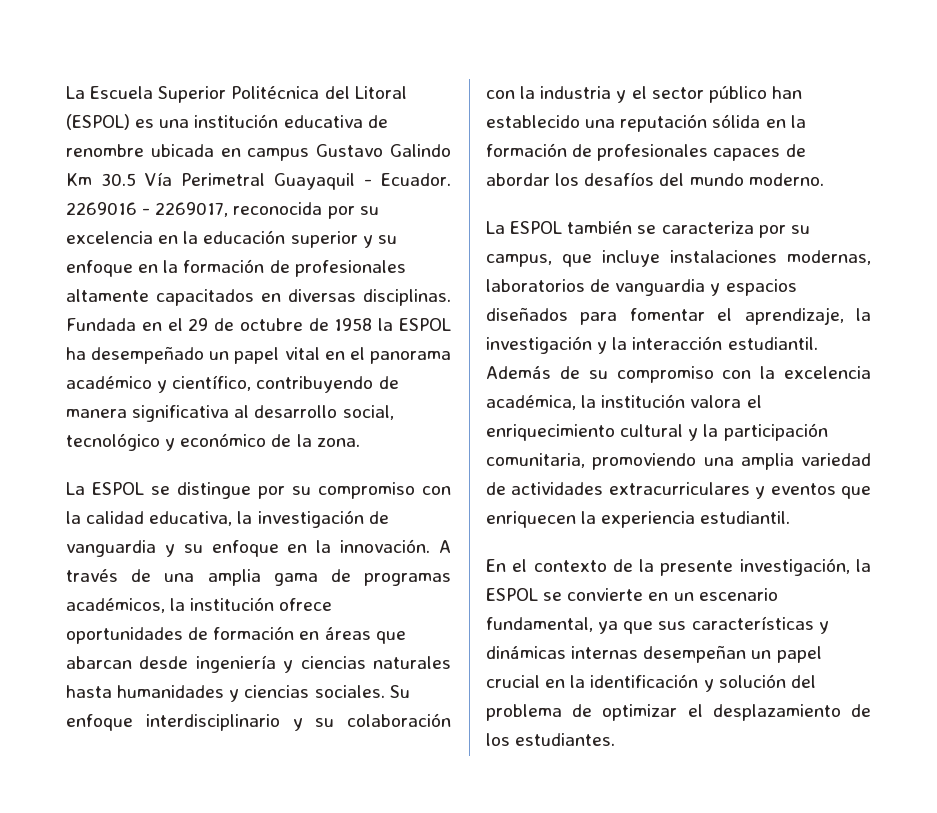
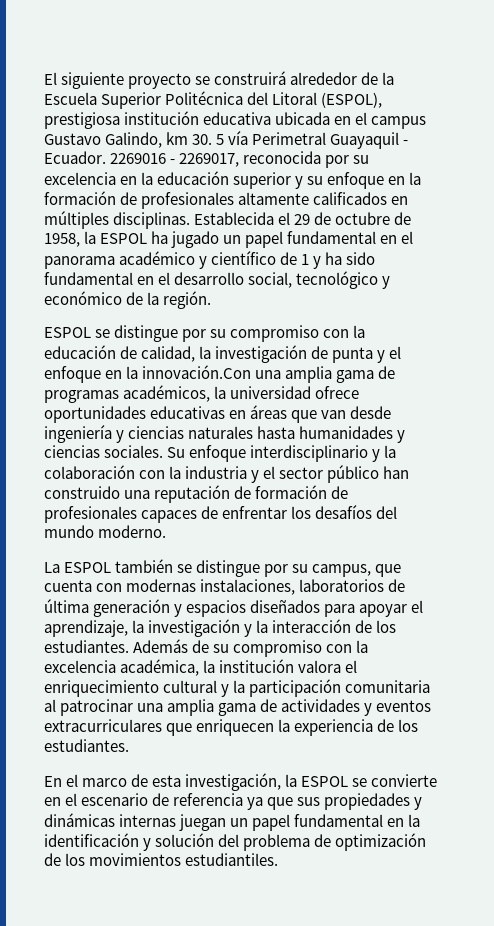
[66,86,85,99] La -> [44,71,395,89] El siguiente proyecto se construirá alrededor de la
[66,114,388,130] [66,144,144,157] (ESPOL) es una institución educativa de renombre -> [321,92,383,108] [44,111,272,129] (ESPOL), prestigiosa institución educativa
(241, 152) none -> [355,112,368,125] el
[390,144,452,157] [66,172,173,186] Galindo Km 30.5 Vía -> [105,131,249,148] Galindo, km 30. 5 vía
[156,289,451,306] [66,318,162,331] capacitados en diversas disciplinas. Fundada en -> [313,192,409,205] [44,211,275,229] calificados en múltiples disciplinas. Establecida
[334,318,373,331] 1958 -> [44,233,80,247] 1958,
[91,346,320,364] desempeñado un papel vital -> [171,231,377,248] jugado un papel fundamental
[172,375,399,393] [66,405,250,422] científico, contribuyendo de manera significativa al -> [211,251,376,269] [44,272,171,285] científico de 1 y ha sido fundamental en el
[316,438,360,447] [66,482,85,495] zona. // La -> [163,291,212,309] región. //
[86,510,389,528] [66,539,451,557] [66,569,152,582] calidad educativa, la investigación de vanguardia y su enfoque en la innovación. A través de -> [44,345,402,363] [44,365,252,383] educación de calidad, la investigación de punta y el enfoque en la innovación.Con
[190,597,275,611] institución -> [230,386,312,399] universidad
[188,626,295,640] de formación -> [150,406,226,419] educativas
[66,656,132,669] abarcan -> [321,410,347,419] van
[315,718,335,727] su -> [384,445,397,458] la
[486,115,580,128] establecido -> [44,486,120,499] construido
[712,114,806,128] sólida en la -> [234,486,252,499] de
[486,173,550,186] abordar -> [222,506,288,519] enfrentar
[661,221,754,234] caracteriza -> [196,560,261,577] distingue
[602,250,871,267] [486,279,706,296] incluye instalaciones modernas, laboratorios de vanguardia -> [44,579,406,595] [44,599,171,617] cuenta con modernas instalaciones, laboratorios de última generación
[629,308,705,321] fomentar -> [359,604,408,617] apoyar
[727,337,818,350] estudiantil. -> [355,620,397,633] [44,640,129,653] de los estudiantes.
[486,453,871,470] comunitaria, promoviendo una amplia variedad -> [345,680,431,693] [44,699,257,716] comunitaria al patrocinar una amplia gama
[608,482,750,495] extracurriculares -> (361, 705) none
(836, 489) none -> [44,719,162,732] extracurriculares
[700,511,791,524] estudiantil. -> [377,719,419,732] [44,739,129,752] de los estudiantes.
[533,559,734,576] contexto de la presente -> [82,774,182,787] marco de esta
[673,588,778,601] [486,617,593,632] un escenario fundamental, -> [65,793,244,806] el escenario de referencia
[691,616,814,630] características -> [324,793,411,810] propiedades
[643,645,822,663] [486,675,540,688] desempeñan un papel crucial -> [179,814,384,831] juegan un papel fundamental
[602,704,871,721] [486,733,616,746] optimizar el desplazamiento de los estudiantes. -> [335,833,427,851] [44,853,279,866] optimización de los movimientos estudiantiles.

